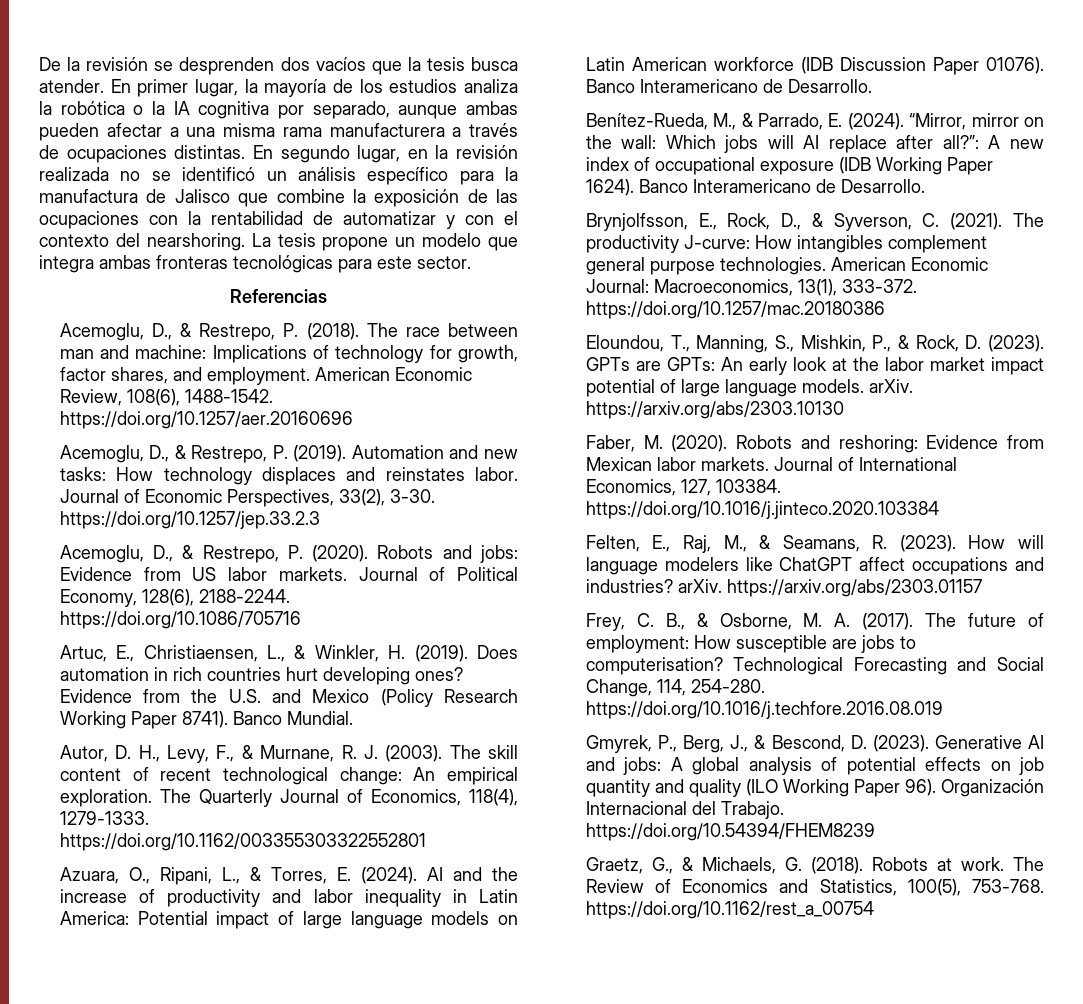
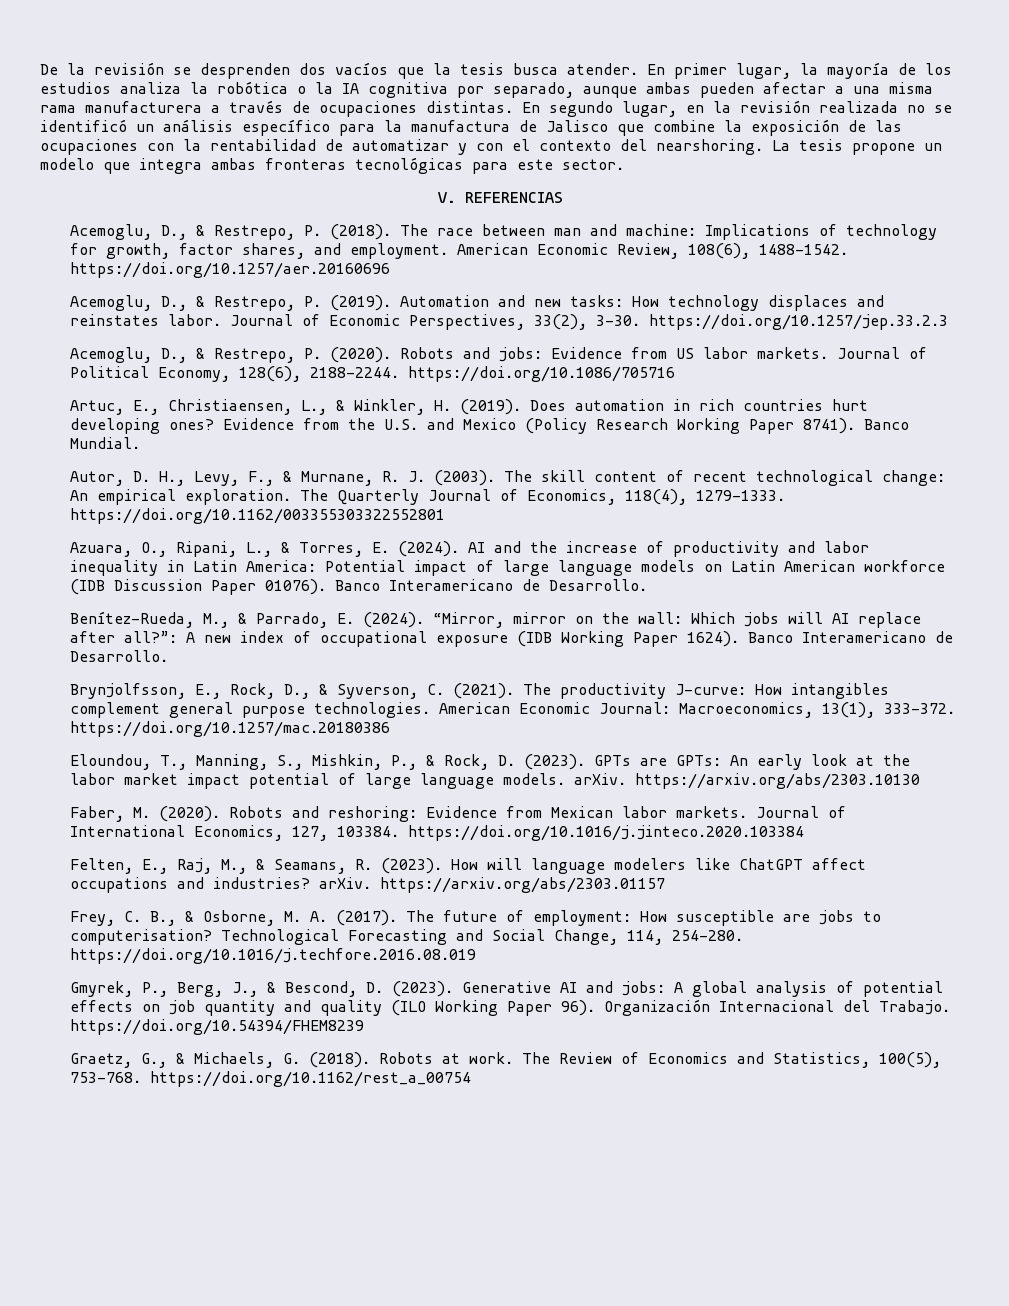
[230,289,327,303] Referencias -> [437,192,563,203] V. REFERENCIAS

